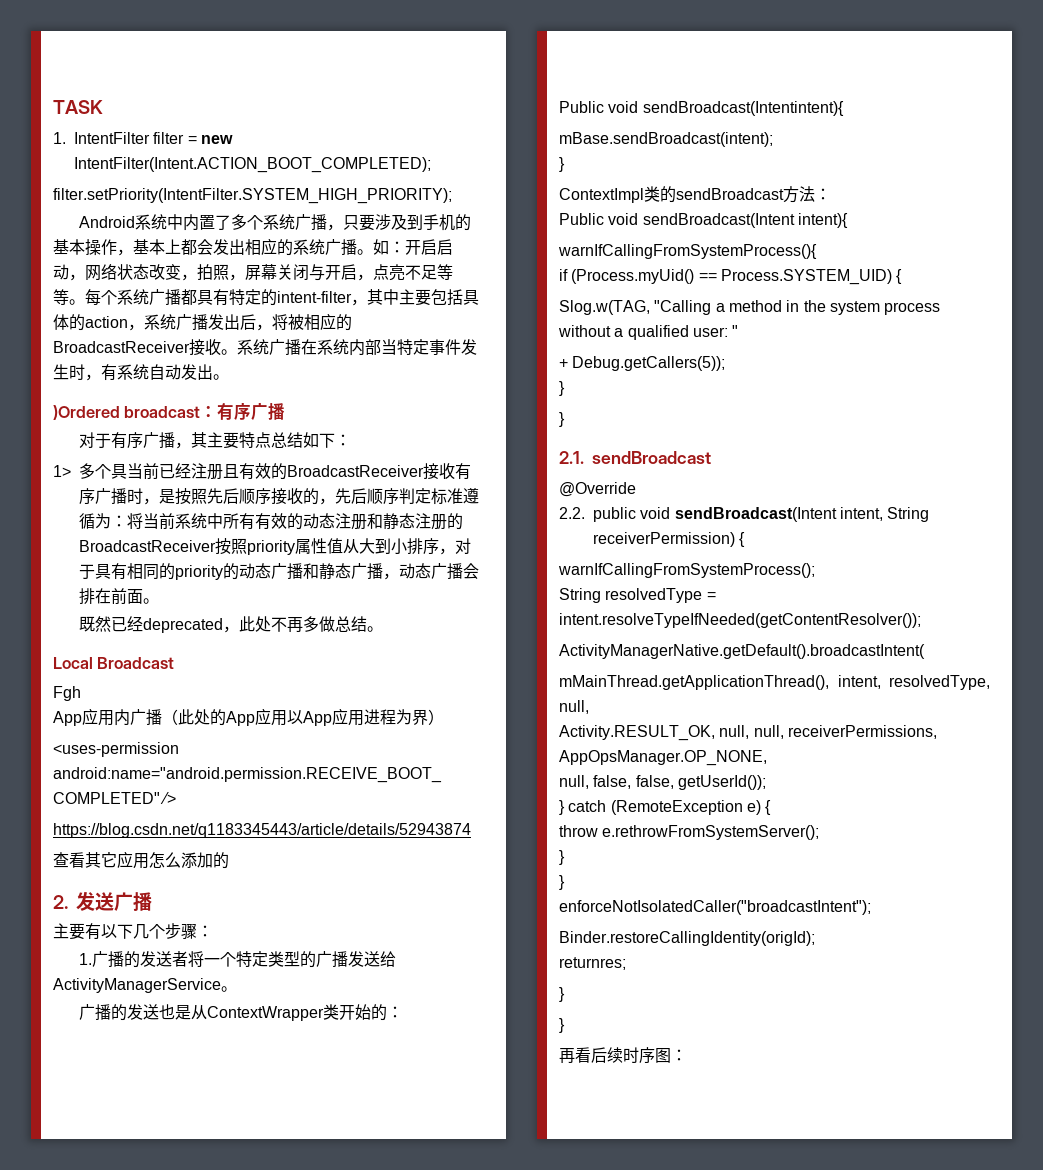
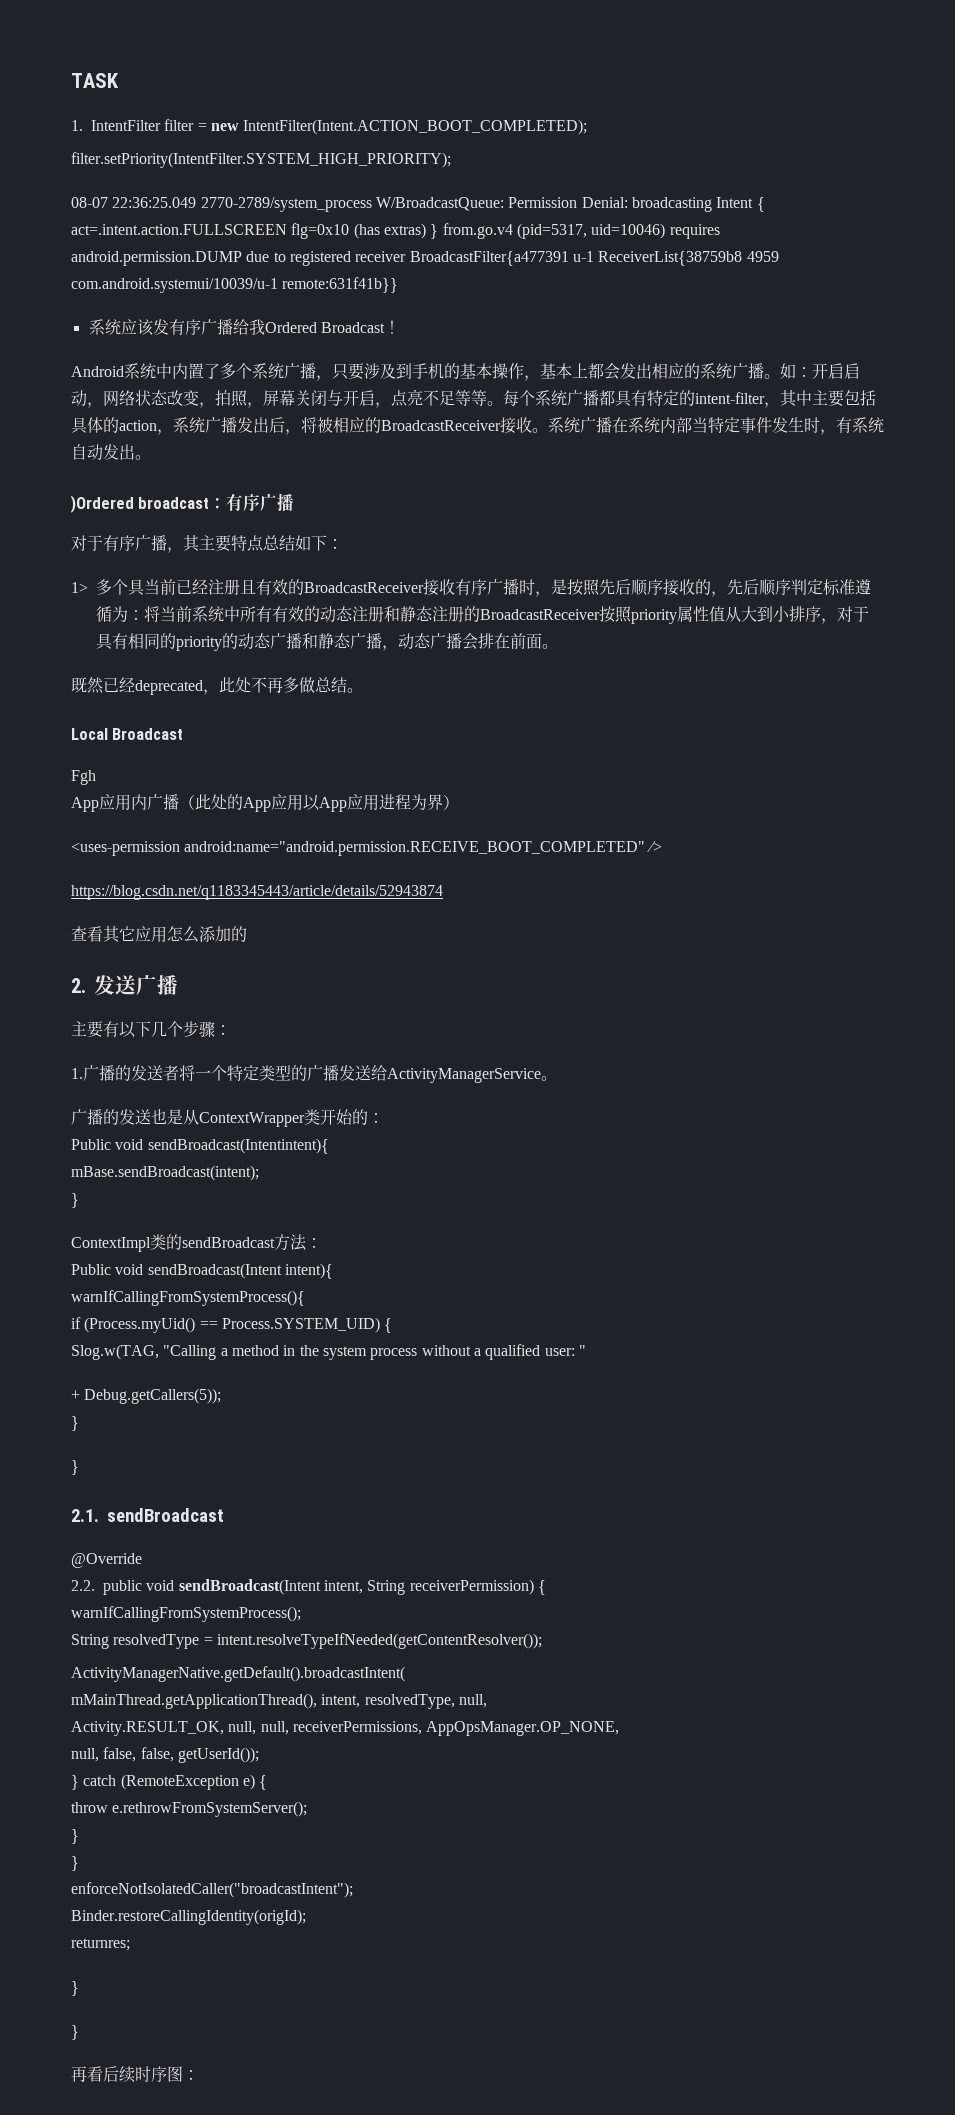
(452, 196) none -> [71,197,765,212] [71,223,720,239] [71,251,779,266] [71,277,399,293] [88,319,400,336] // 08-07 22:36:25.049 2770-2789/system_process W/BroadcastQueue: Permission Denial: broadcasting Intent { act=.intent.action.FULLSCREEN flg=0x10 (has extras) } from.go.v4 (pid=5317, uid=10046) requires android.permission.DUMP due to registered receiver BroadcastFilter{a477391 u-1 ReceiverList{38759b8 4959 com.android.systemui/10039/u-1 remote:631f41b}} // 系统应该发有序广播给我Ordered Broadcast！

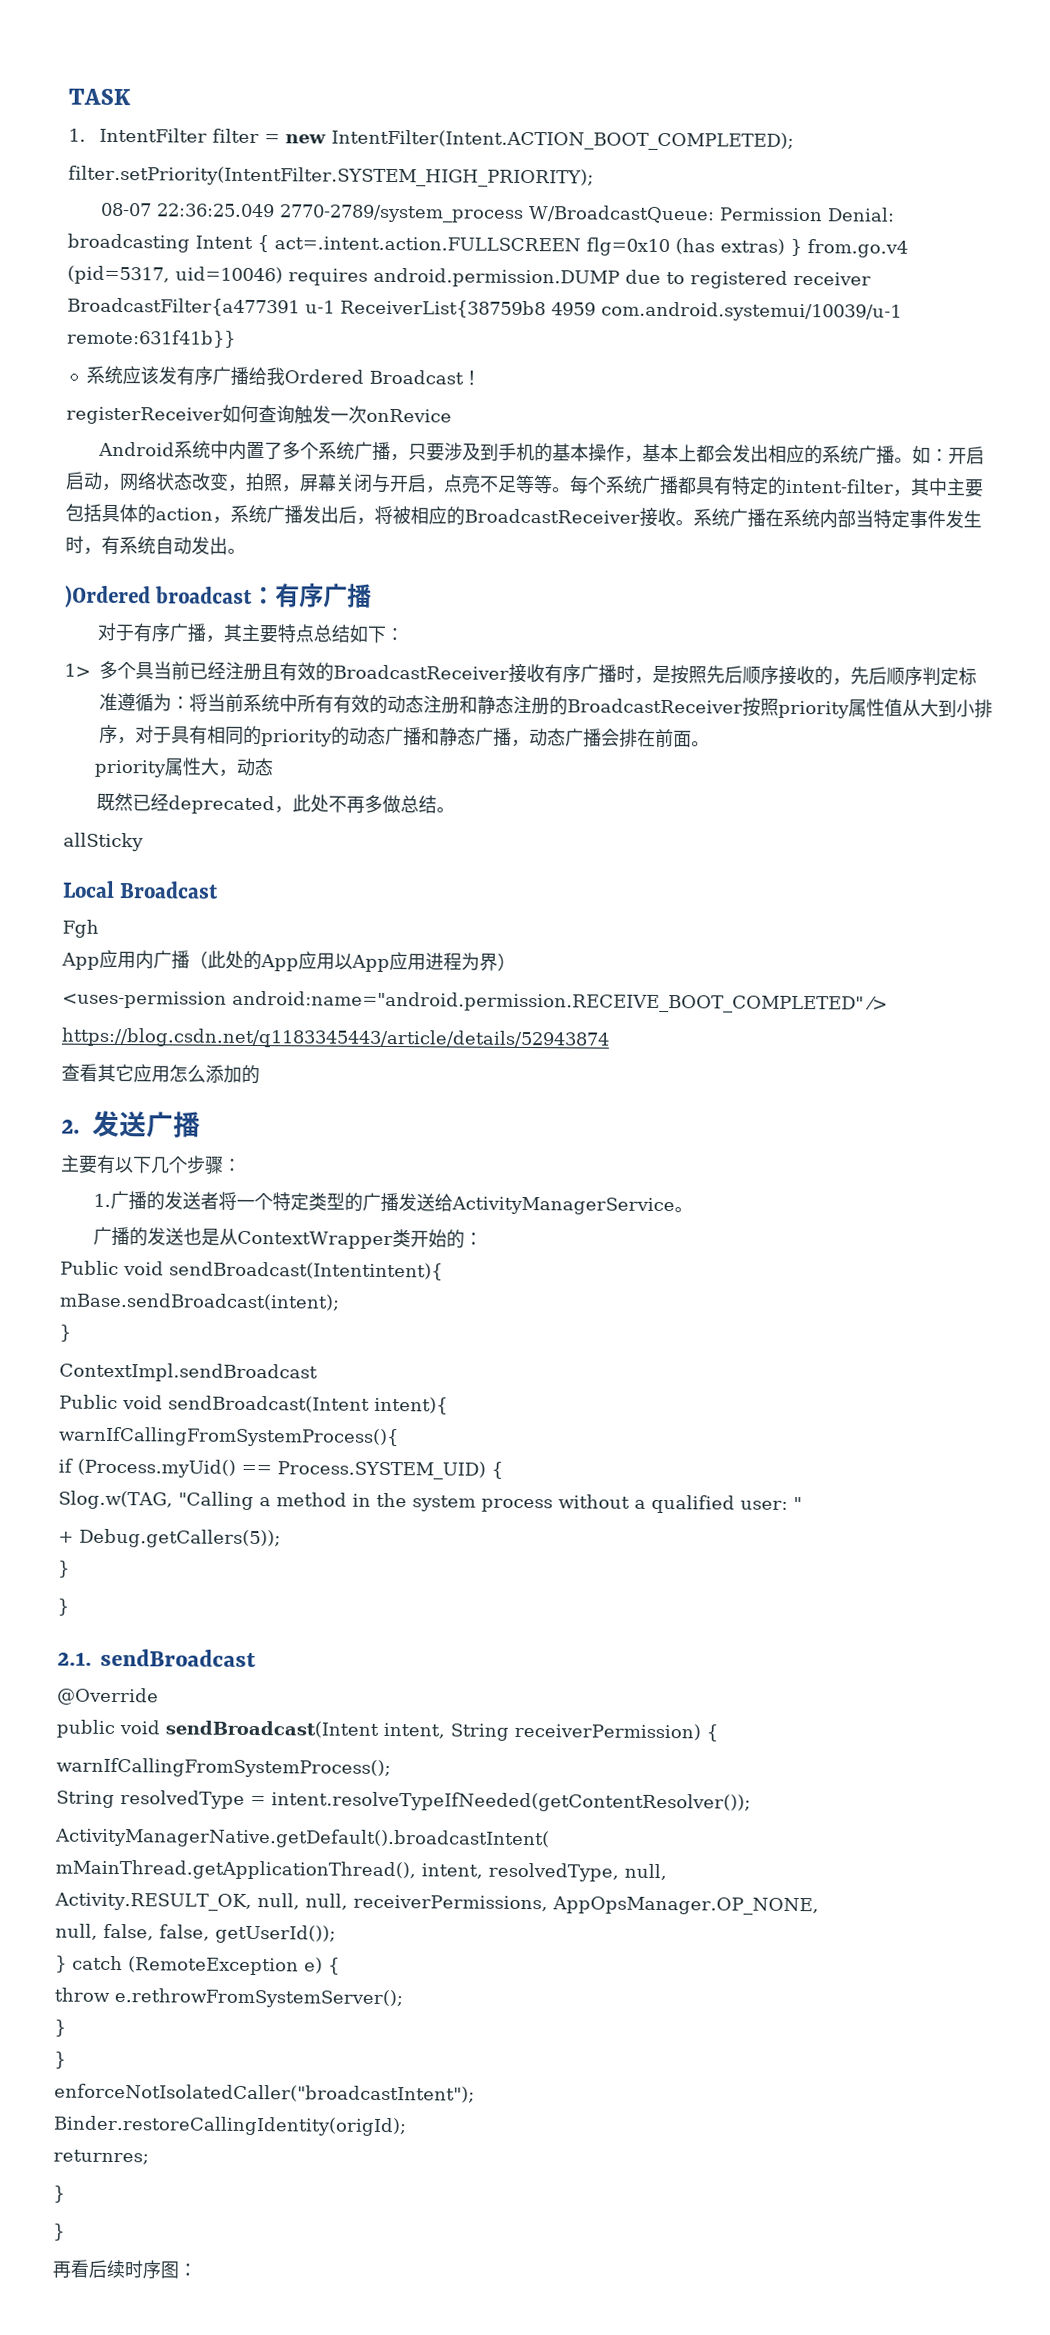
(400, 327) none -> [66,404,452,425] // registerReceiver如何查询触发一次onRevice
(558, 646) none -> [94,757,274,778] // priority属性大，动态
(363, 690) none -> [63,832,144,852] // allSticky
[71,1234,322,1252] ContextImpl类的sendBroadcast方法： -> [59,1362,318,1383] ContextImpl.sendBroadcast
[71,1580,95,1591] 2.2. -> (159, 1696) none

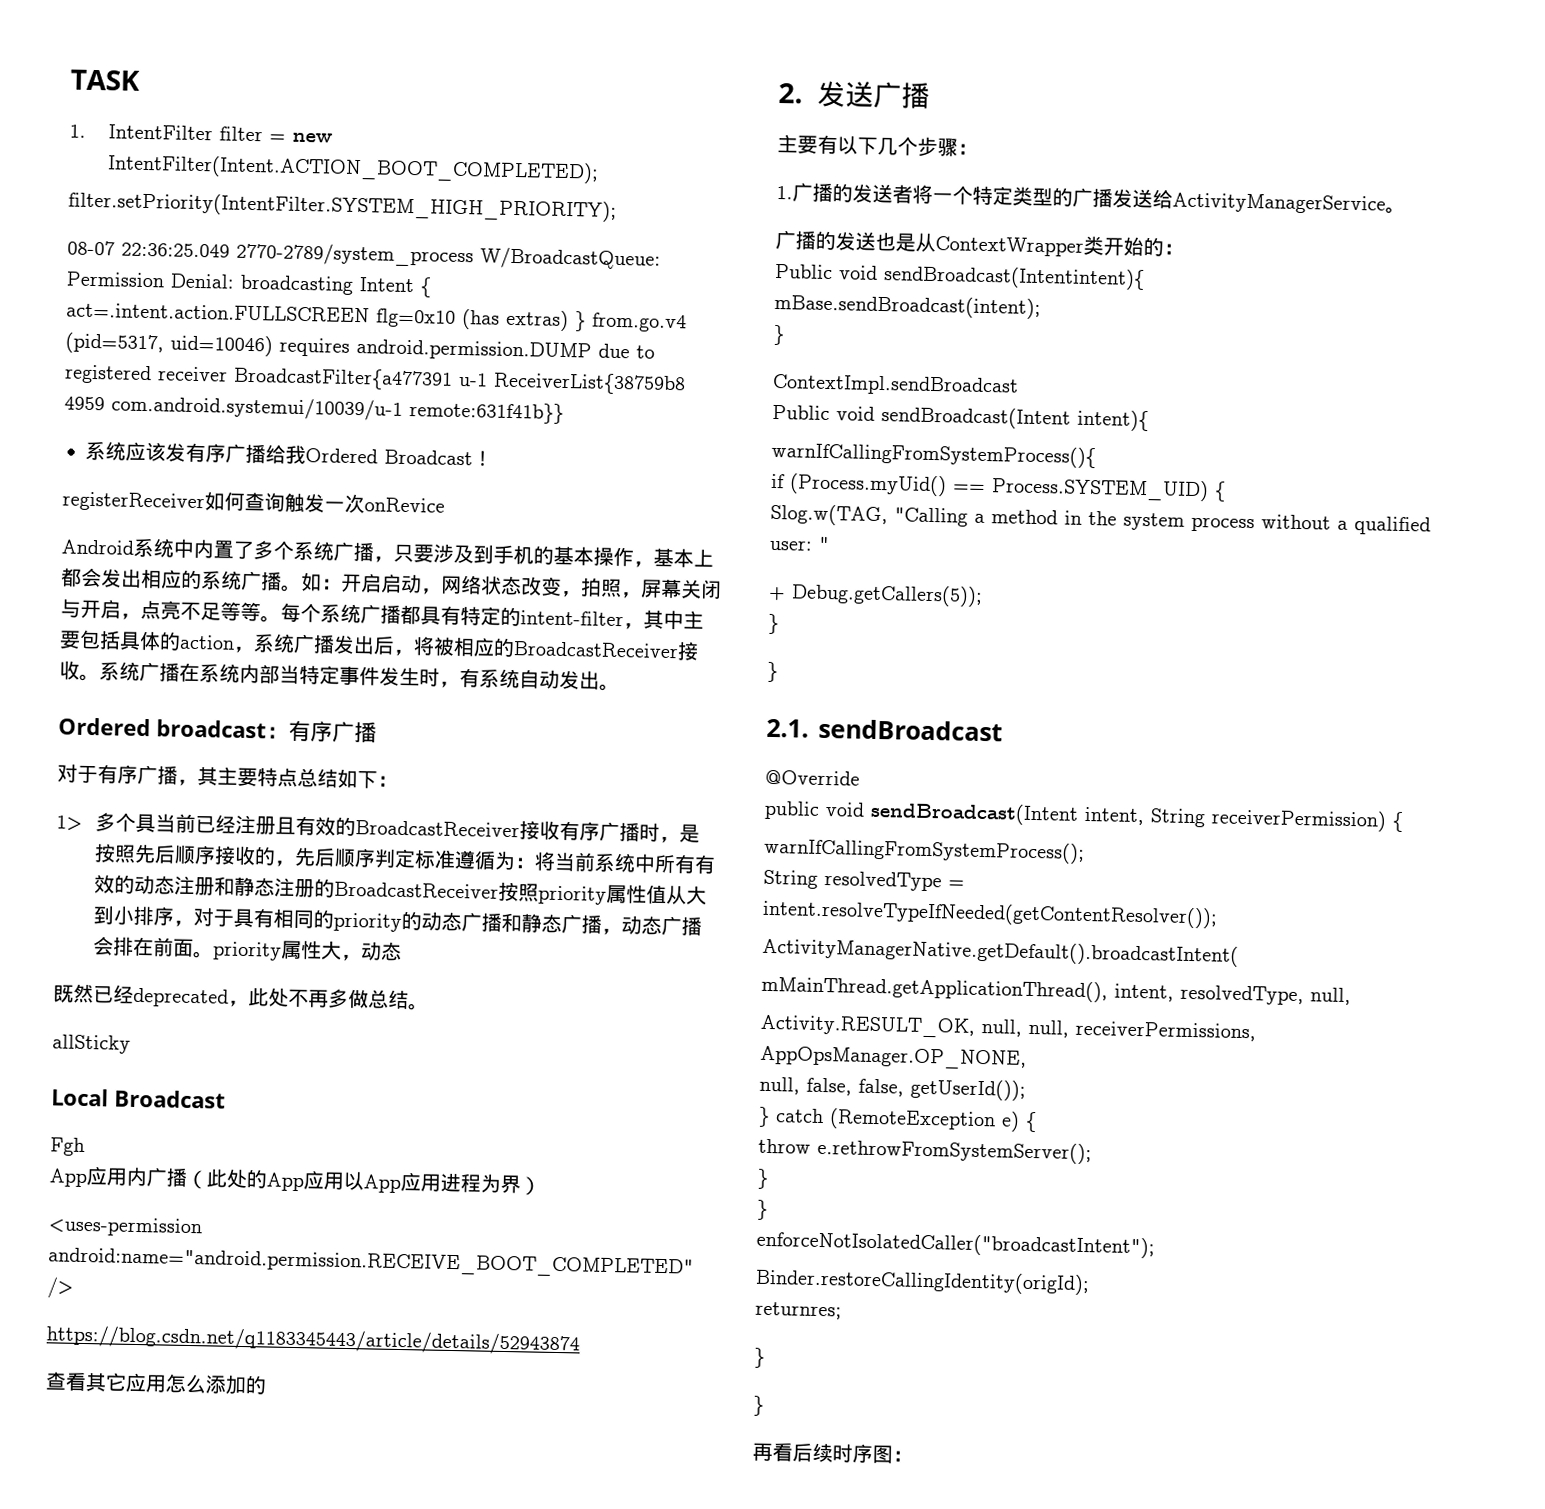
[65,585,151,609] )Ordered -> [58,717,151,737] Ordered
(710, 744) // -> (215, 955) none

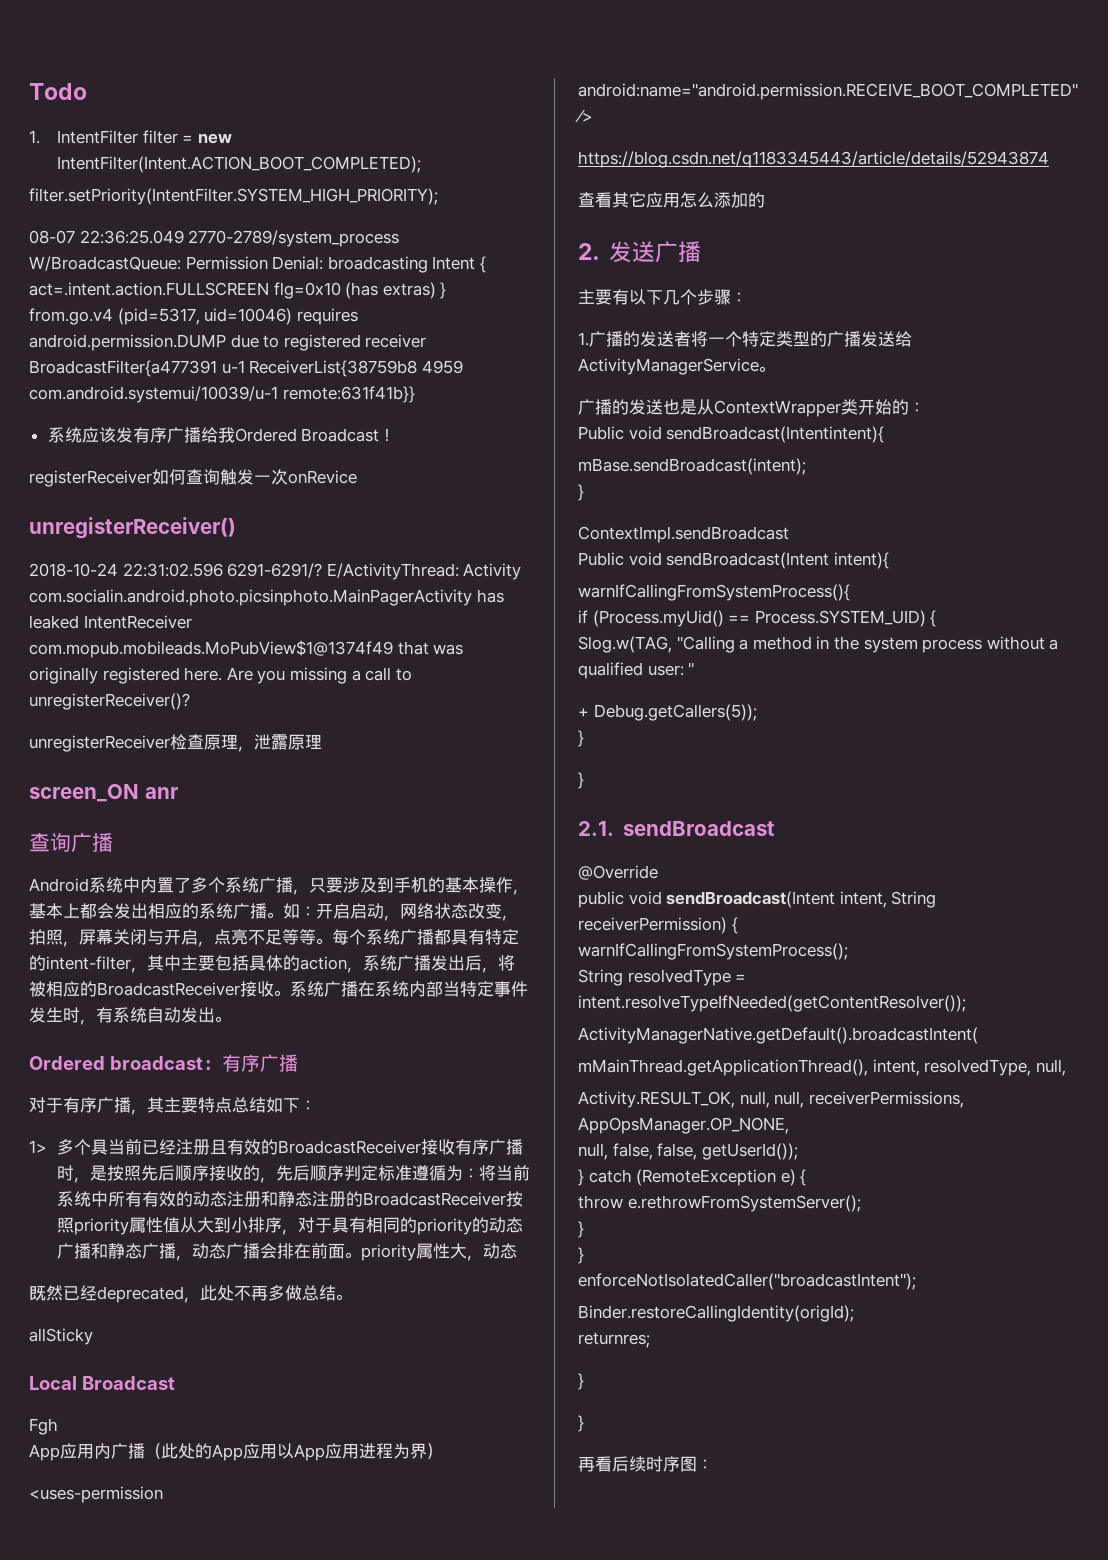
[70,69,140,91] TASK -> [29,83,87,100] Todo
(445, 505) none -> [29,517,236,539] [29,563,522,580] [29,589,504,606] [29,615,192,629] [29,640,464,658] [29,667,412,684] [29,693,190,710] [29,734,322,752] [29,784,178,802] [29,832,113,852] // unregisterReceiver() // 2018-10-24 22:31:02.596 6291-6291/? E/ActivityThread: Activity com.socialin.android.photo.picsinphoto.MainPagerActivity has leaked IntentReceiver com.mopub.mobileads.MoPubView$1@1374f49 that was originally registered here. Are you missing a call to unregisterReceiver()? // unregisterReceiver检查原理，泄露原理 // screen_ON anr // 查询广播

